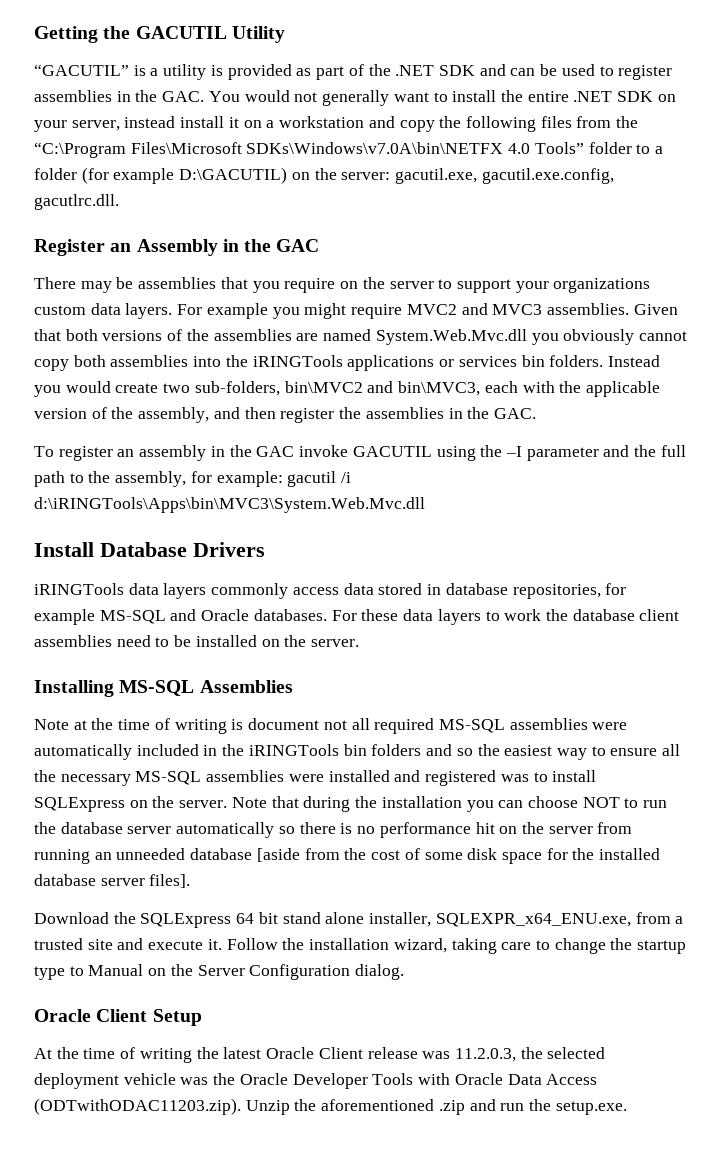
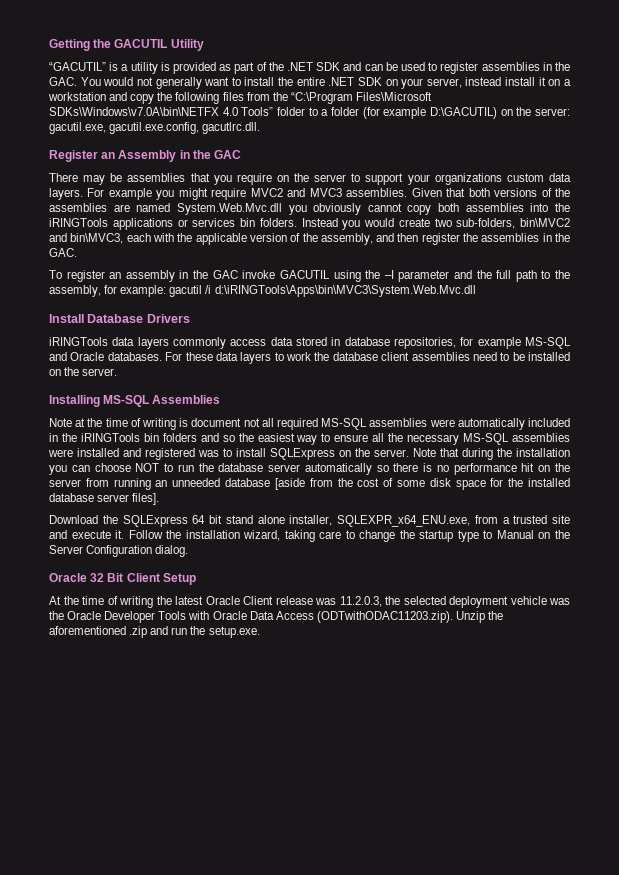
(91, 1015) none -> [90,573,124,582] 32 Bit

